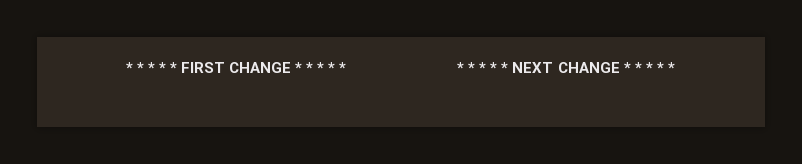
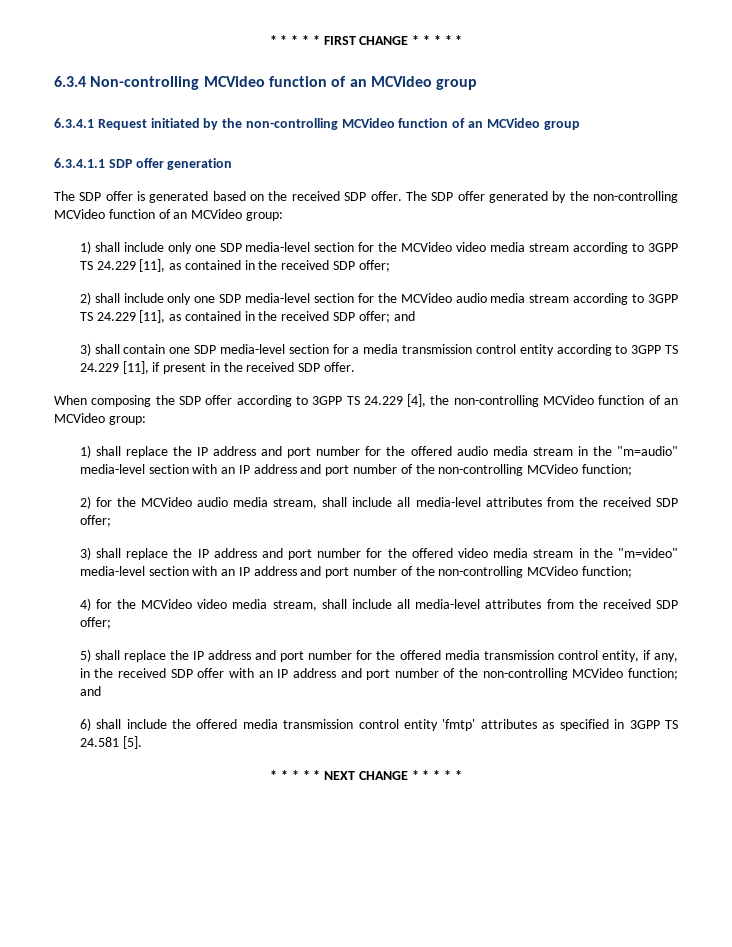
(347, 67) none -> [54,76,478,90] [54,118,580,130] [54,158,233,170] [54,191,679,203] [54,209,283,221] [79,241,678,254] [79,259,390,272] [79,292,678,305] [79,310,415,323] [79,343,678,356] [79,361,355,374] [54,394,678,407] [54,413,146,425] [79,445,679,458] [79,464,632,476] [79,496,679,509] [79,515,111,527] [79,547,678,560] [79,566,632,578] [79,598,678,611] [79,617,111,629] [79,649,679,662] [79,668,678,680] [79,686,101,696] [79,718,678,731] [79,736,142,749] // 6.3.4 Non-controlling MCVideo function of an MCVideo group // 6.3.4.1 Request initiated by the non-controlling MCVideo function of an MCVideo group // 6.3.4.1.1 SDP offer generation // The SDP offer is generated based on the received SDP offer. The SDP offer generated by the non-controlling MCVideo function of an MCVideo group: // 1) shall include only one SDP media-level section for the MCVideo video media stream according to 3GPP TS 24.229 [11], as contained in the received SDP offer; // 2) shall include only one SDP media-level section for the MCVideo audio media stream according to 3GPP TS 24.229 [11], as contained in the received SDP offer; and // 3) shall contain one SDP media-level section for a media transmission control entity according to 3GPP TS 24.229 [11], if present in the received SDP offer. // When composing the SDP offer according to 3GPP TS 24.229 [4], the non-controlling MCVideo function of an MCVideo group: // 1) shall replace the IP address and port number for the offered audio media stream in the "m=audio" media-level section with an IP address and port number of the non-controlling MCVideo function; // 2) for the MCVideo audio media stream, shall include all media-level attributes from the received SDP offer; // 3) shall replace the IP address and port number for the offered video media stream in the "m=video" media-level section with an IP address and port number of the non-controlling MCVideo function; // 4) for the MCVideo video media stream, shall include all media-level attributes from the received SDP offer; // 5) shall replace the IP address and port number for the offered media transmission control entity, if any, in the received SDP offer with an IP address and port number of the non-controlling MCVideo function; and // 6) shall include the offered media transmission control entity 'fmtp' attributes as specified in 3GPP TS 24.581 [5].

